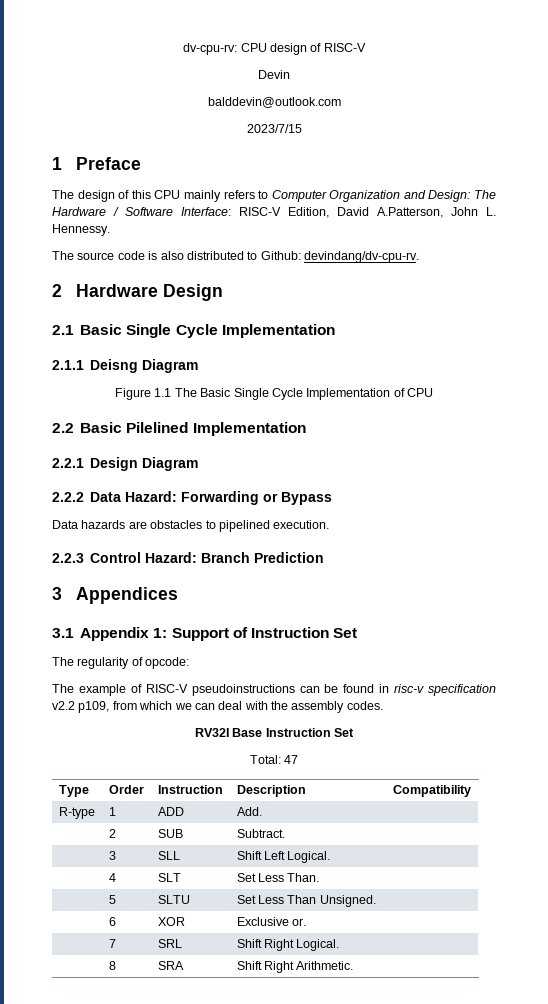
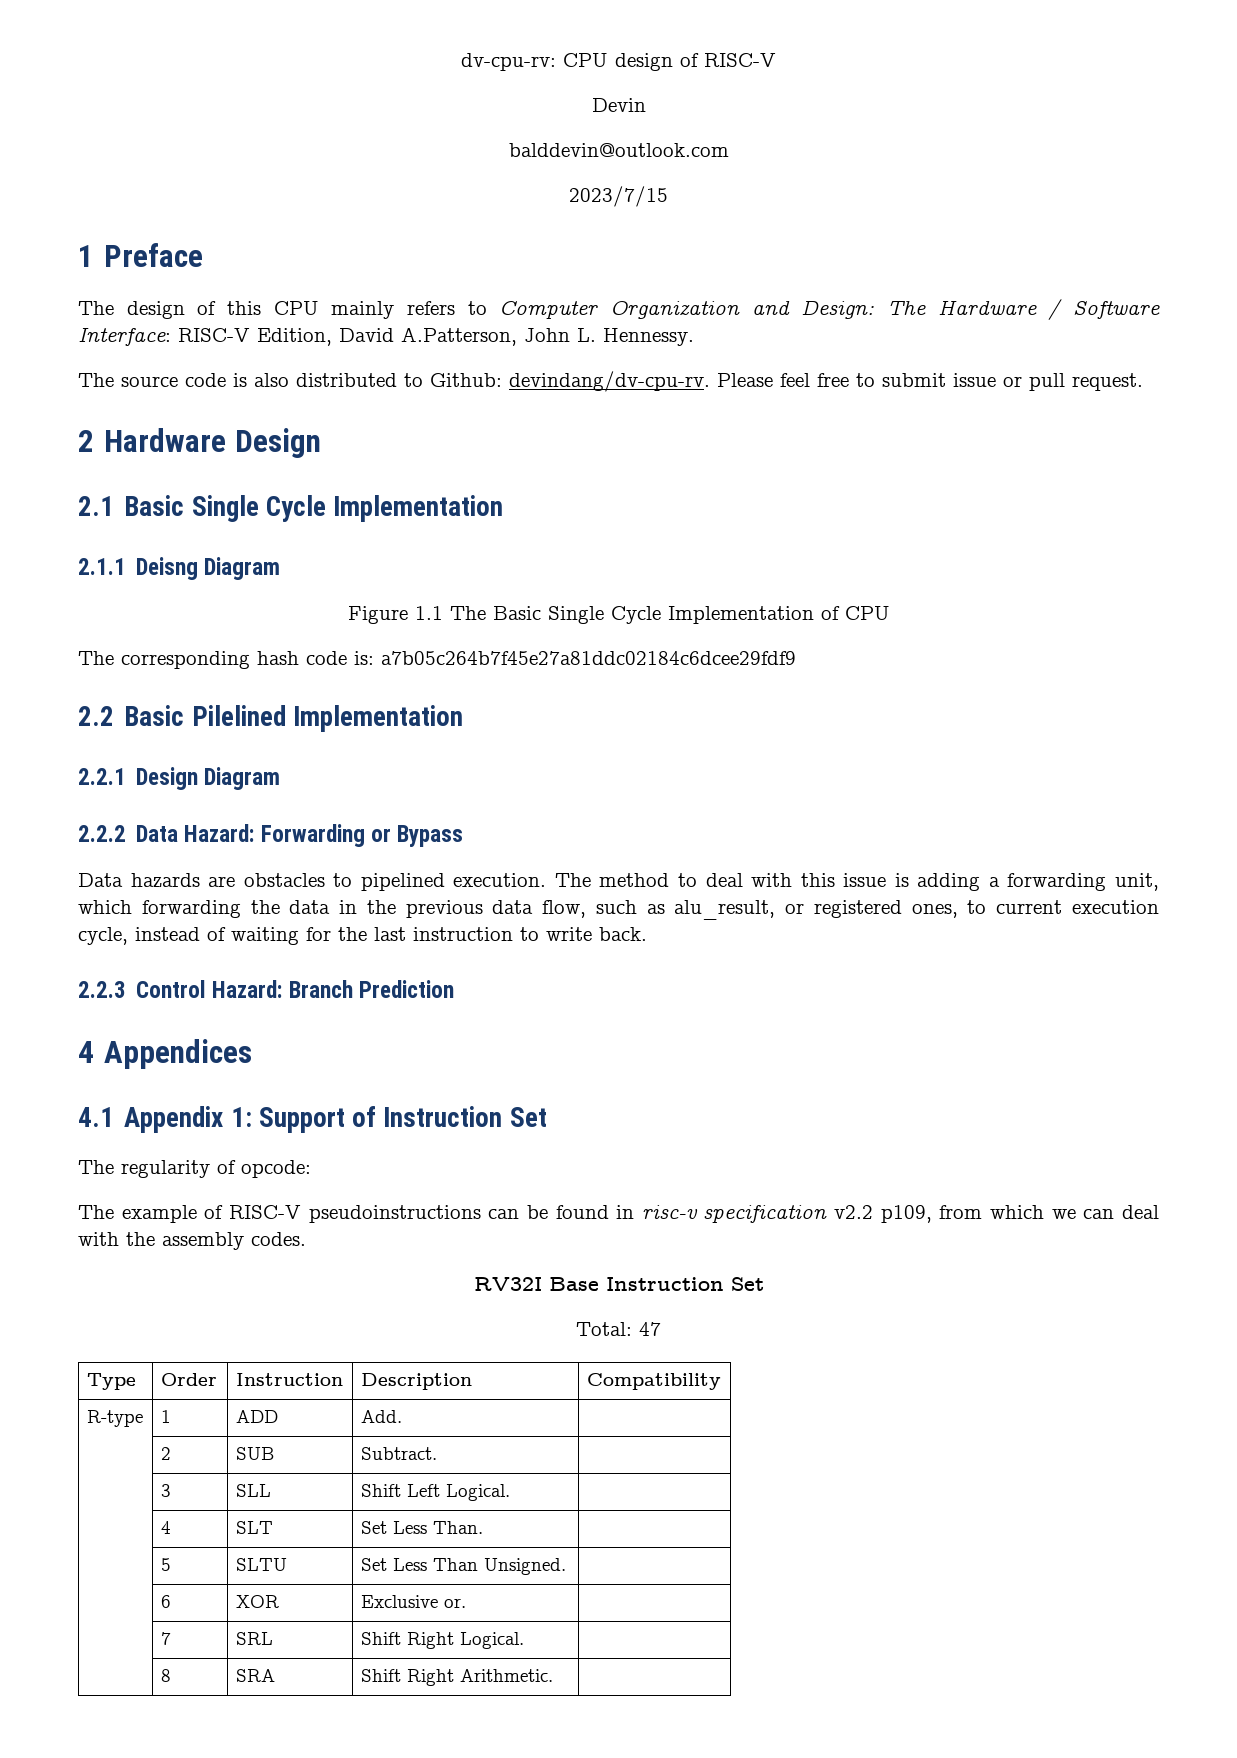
(419, 257) none -> [717,373,1143,391] Please feel free to submit issue or pull request.
(433, 392) none -> [78,651,796,669] // The corresponding hash code is: a7b05c264b7f45e27a81ddc02184c6dcee29fdf9
(330, 524) none -> [554,873,1159,891] [78,900,1159,920] [78,927,647,945] The method to deal with this issue is adding a forwarding unit, which forwarding the data in the previous data flow, such as alu_result, or registered ones, to current execution cycle, instead of waiting for the last instruction to write back.
[52,587,62,600] 3 -> [78,1041,94,1063] 4
[52,628,74,638] 3.1 -> [78,1107,114,1127] 4.1

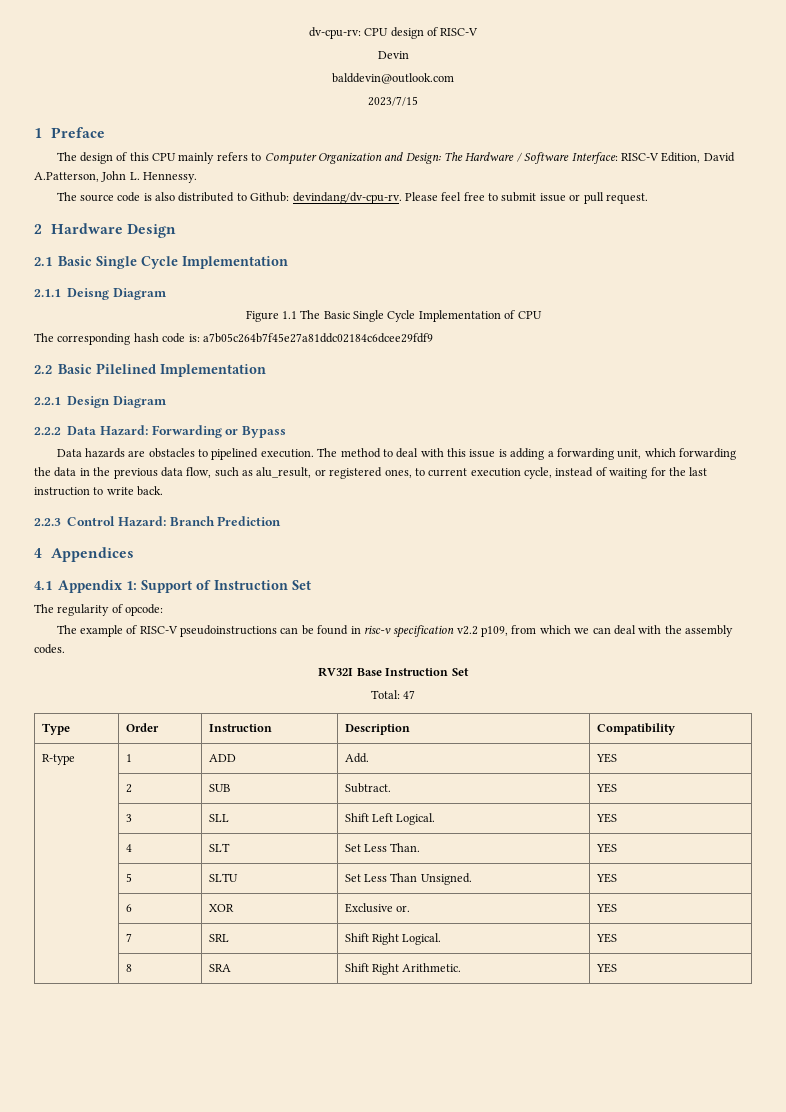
(402, 1416) none -> [595,753,617,763] YES
(437, 1453) none -> [595,783,617,793] YES
(510, 1492) none -> [595,813,617,823] YES
(483, 1527) none -> [595,843,617,853] YES
(566, 1566) none -> [595,873,617,883] YES
(466, 1603) none -> [595,903,617,913] YES
(524, 1640) none -> [595,933,617,943] YES
(553, 1675) none -> [595,963,617,973] YES

